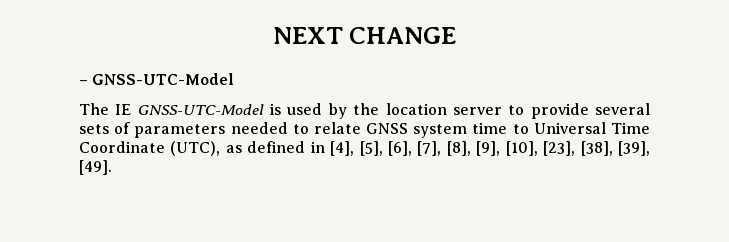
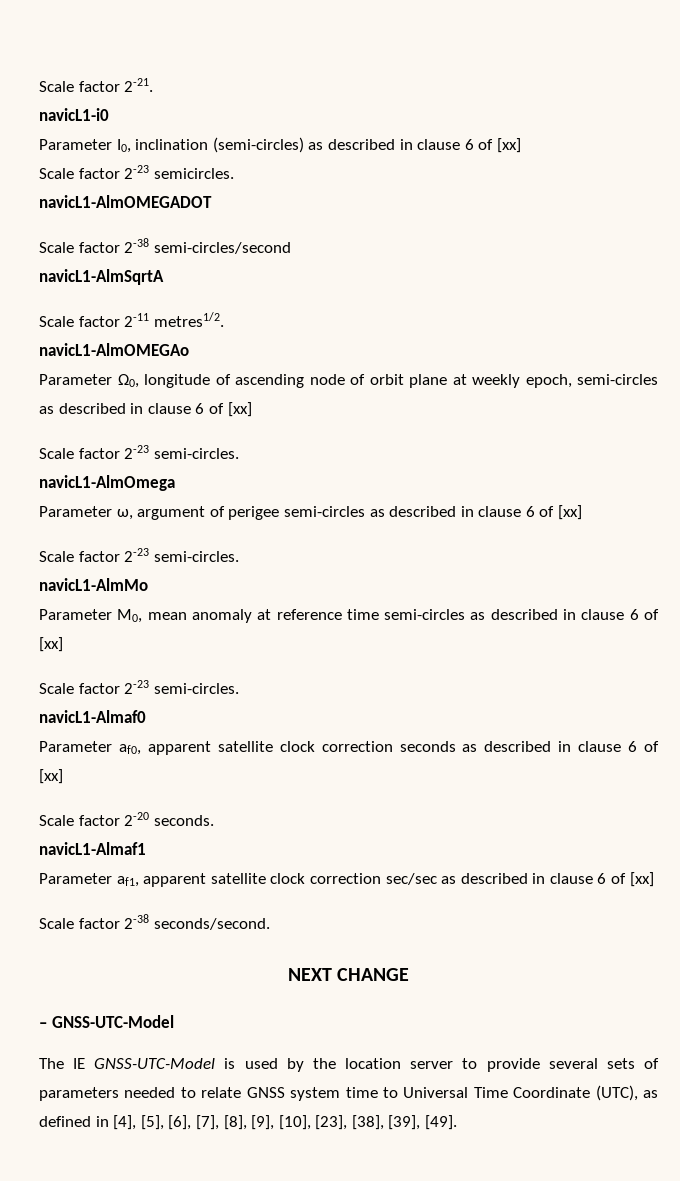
(272, 35) none -> [39,78,154,92] [39,108,109,121] [39,137,521,153] [39,165,234,179] [39,195,212,208] [39,238,291,254] [39,269,164,285] [39,312,224,327] [39,343,189,356] [39,374,658,388] [39,402,252,417] [39,445,239,459] [39,475,175,491] [39,505,583,520] [39,548,239,562] [39,578,148,591] [39,609,659,623] [39,637,63,652] [39,680,239,694] [39,710,146,723] [39,741,659,755] [39,769,63,784] [39,812,214,826] [39,842,146,855] [39,872,654,887] [39,914,270,930] Scale factor 2-21. // navicL1-i0 // Parameter I0, inclination (semi-circles) as described in clause 6 of [xx] // Scale factor 2-23 semicircles. // navicL1-AlmOMEGADOT // Scale factor 2-38 semi-circles/second // navicL1-AlmSqrtA // Scale factor 2-11 metres1/2. // navicL1-AlmOMEGAo // Parameter Ω0, longitude of ascending node of orbit plane at weekly epoch, semi-circles as described in clause 6 of [xx] // Scale factor 2-23 semi-circles. // navicL1-AlmOmega // Parameter ω, argument of perigee semi-circles as described in clause 6 of [xx] // Scale factor 2-23 semi-circles. // navicL1-AlmMo // Parameter M0, mean anomaly at reference time semi-circles as described in clause 6 of [xx] // Scale factor 2-23 semi-circles. // navicL1-Almaf0 // Parameter af0, apparent satellite clock correction seconds as described in clause 6 of [xx] // Scale factor 2-20 seconds. // navicL1-Almaf1 // Parameter af1, apparent satellite clock correction sec/sec as described in clause 6 of [xx] // Scale factor 2-38 seconds/second. //

